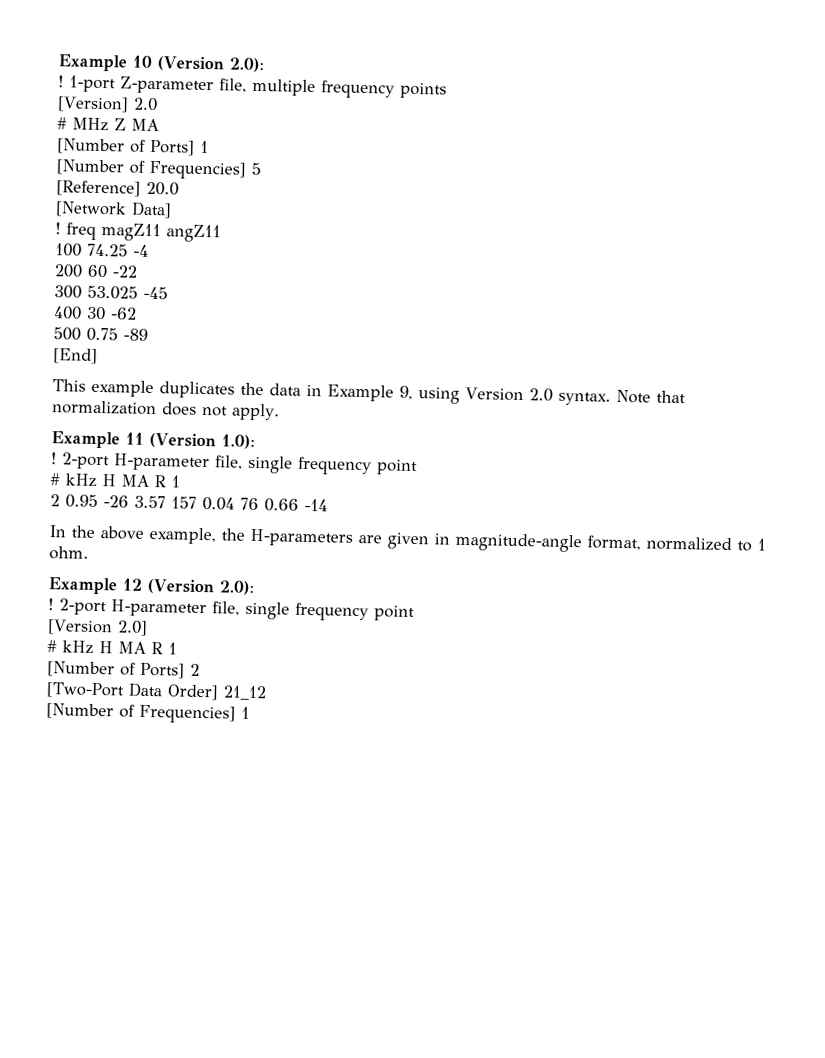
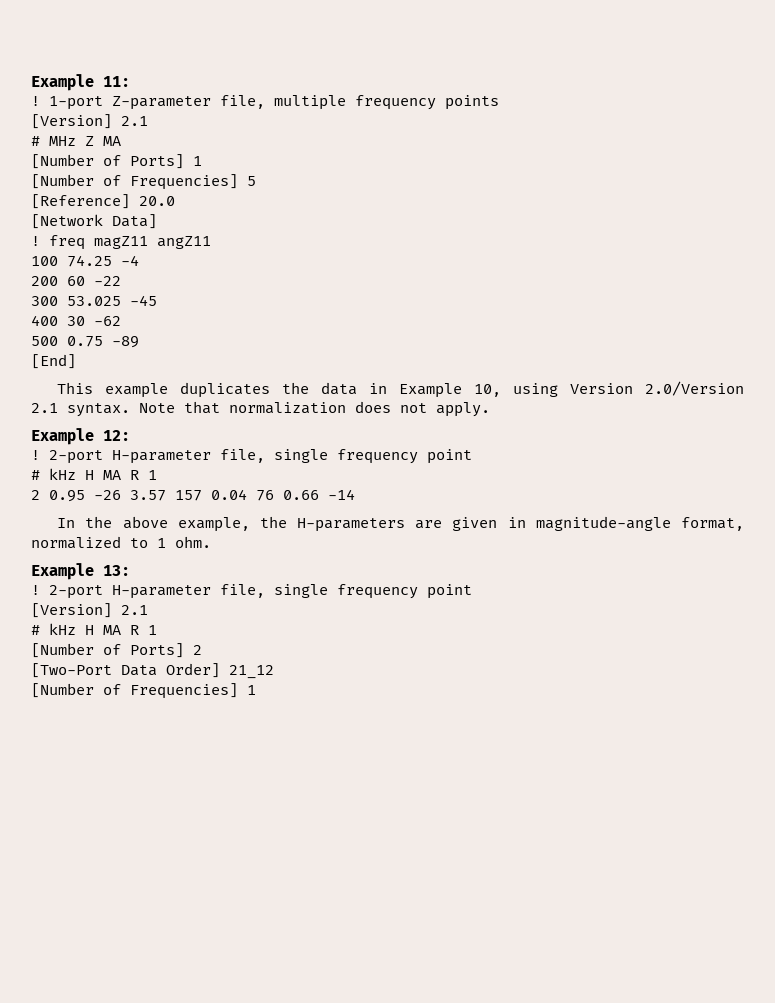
[58,54,264,73] Example 10 (Version 2.0): -> [31,74,130,91] Example 11:
[132,97,158,112] 2.0 -> [121,116,148,126] 2.1
[399,385,413,400] 9, -> [474,384,502,397] 10,
[528,388,553,402] 2.0 -> [645,381,744,396] [31,403,58,413] 2.0/Version 2.1
[125,432,255,449] 11 (Version 1.0): -> [103,430,130,441] 12:
[122,578,254,595] [48,598,415,622] [47,619,148,636] 12 (Version 2.0): // ! 2-port H-parameter file, single frequency point // [Version 2.0] -> [103,565,130,576] [31,584,472,599] [31,603,148,618] 13: // ! 2-port H-parameter file, single frequency point // [Version] 2.1

